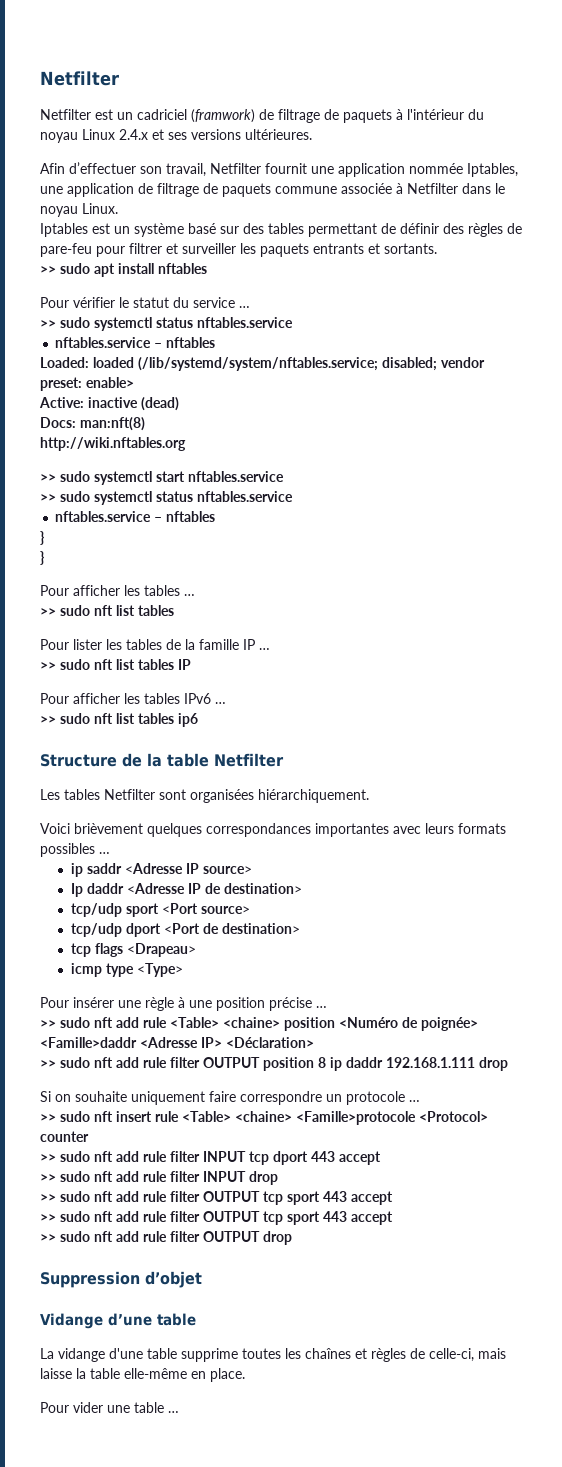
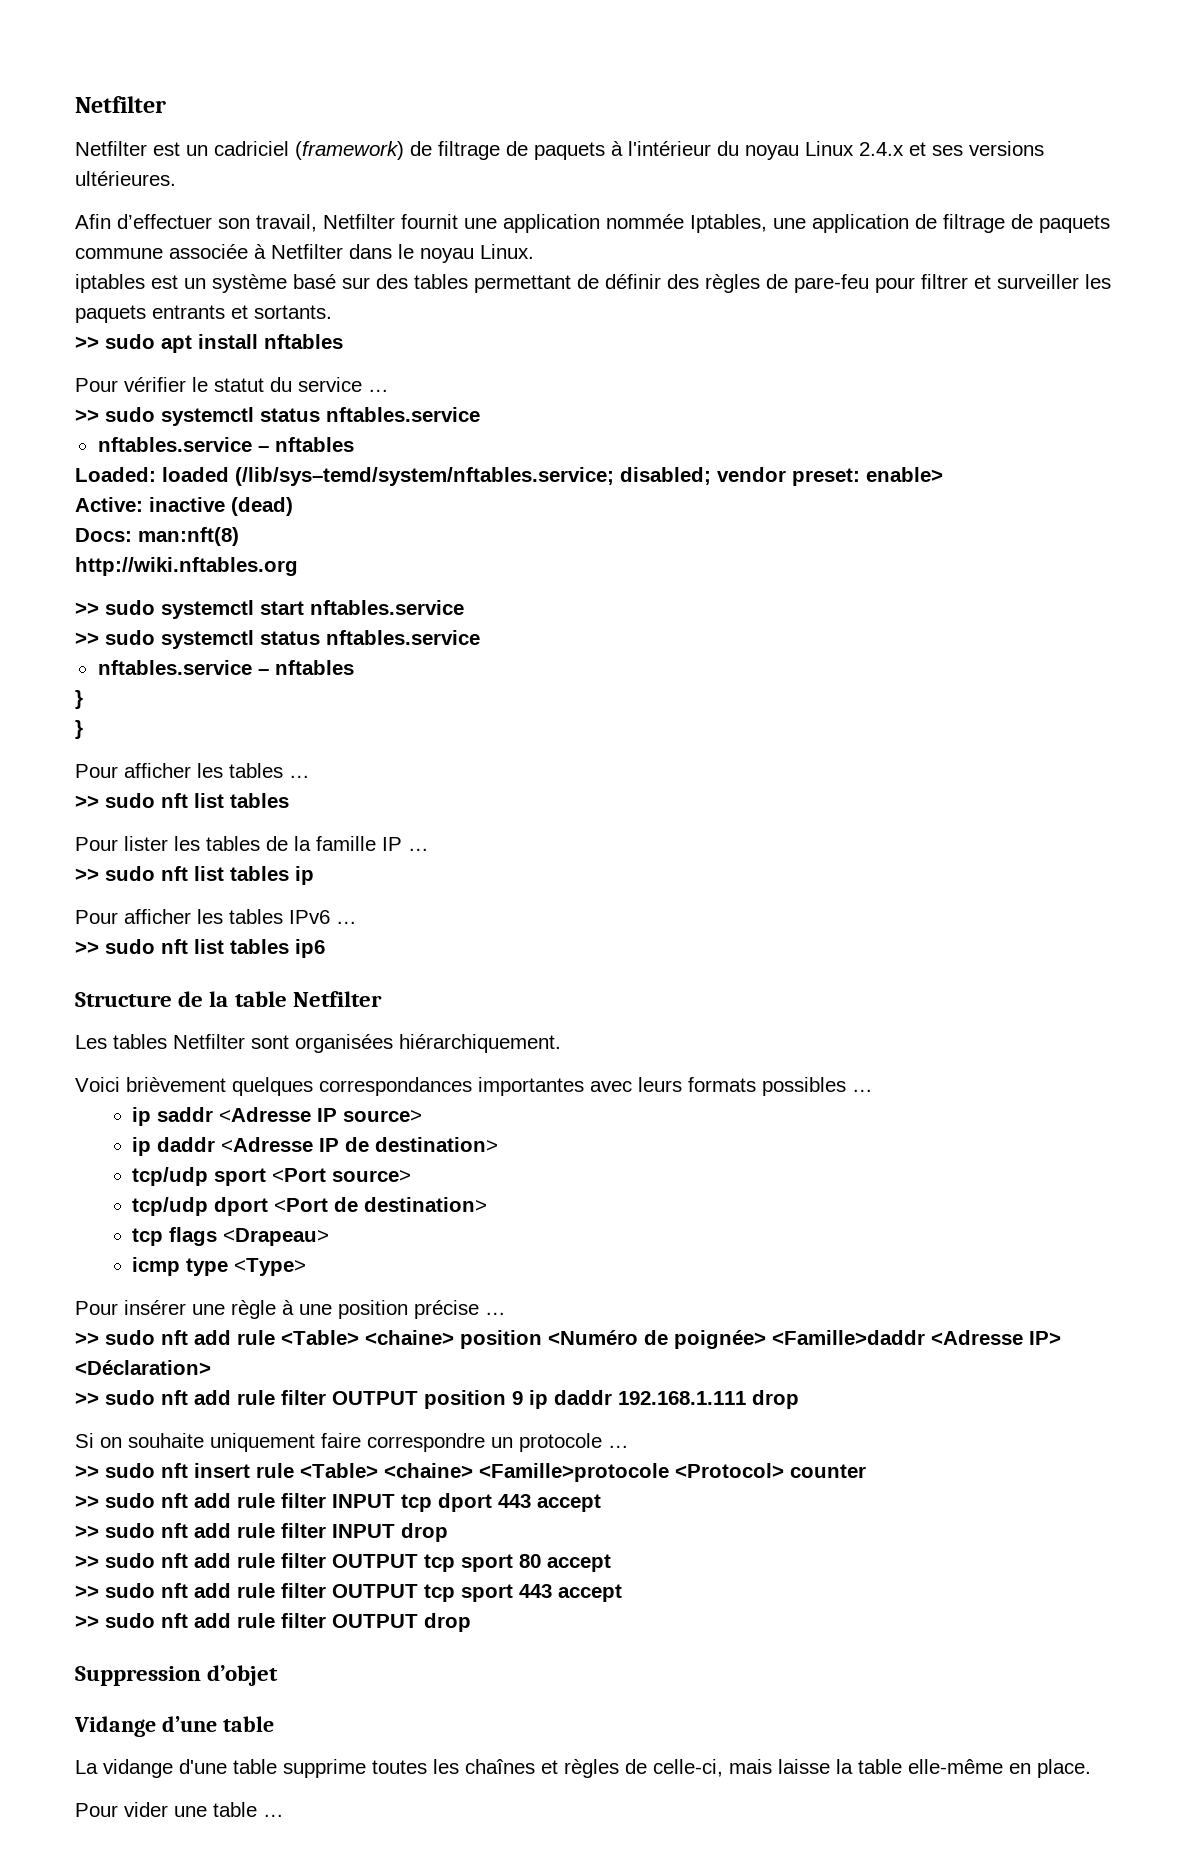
[191,109,255,123] (framwork) -> [295,141,404,160] (framework)
[40,223,88,237] Iptables -> [75,274,145,293] iptables
[138,357,378,371] (/lib/systemd/system/nftables.service; -> [235,467,614,486] (/lib/sys–temd/system/nftables.service;
[178,659,191,670] IP -> [295,866,314,885] ip
[70,883,83,897] Ip -> [132,1137,152,1156] ip
[318,1057,326,1068] 8 -> [512,1391,523,1405] 9
[323,1191,347,1202] 443 -> [519,1554,541,1568] 80

